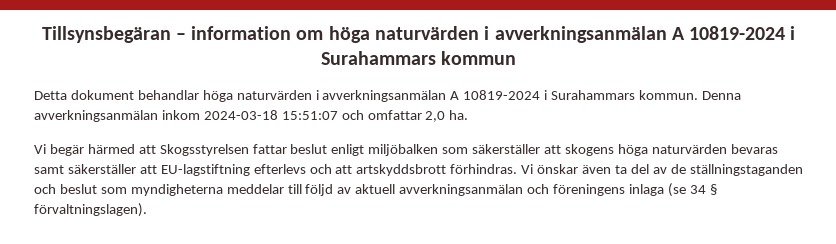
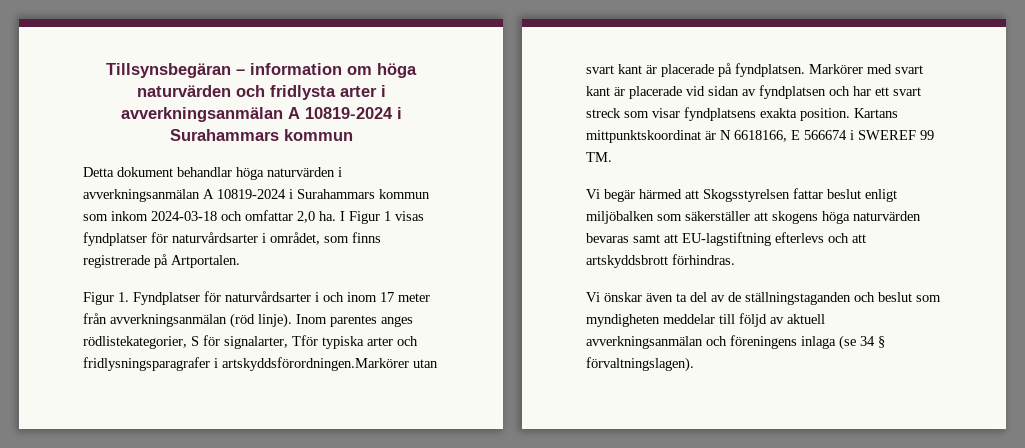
(479, 33) none -> [235,85,377,100] och fridlysta arter
[639,90,741,100] [34,110,158,122] kommun. Denna avverkningsanmälan -> [379,189,430,199] [83,214,108,221] kommun som
[281,111,338,120] 15:51:07 -> (217, 216) none
(469, 115) none -> [340,211,424,224] [83,232,381,246] [83,254,240,268] [83,291,430,305] [83,313,413,328] [83,335,418,349] [83,357,438,371] [586,63,923,77] [586,85,921,99] [586,107,898,121] [586,130,934,143] [586,152,612,162] I Figur 1 visas fyndplatser för naturvårdsarter i området, som finns registrerade på Artportalen. // Figur 1. Fyndplatser för naturvårdsarter i och inom 17 meter från avverkningsanmälan (röd linje). Inom parentes anges rödlistekategorier, S för signalarter, Tför typiska arter och fridlysningsparagrafer i artskyddsförordningen.Markörer utan svart kant är placerade på fyndplatsen. Markörer med svart kant är placerade vid sidan av fyndplatsen och har ett svart streck som visar fyndplatsens exakta position. Kartans mittpunktskoordinat är N 6618166, E 566674 i SWEREF 99 TM.
[67,164,136,174] säkerställer -> (660, 238) none
(518, 169) none -> (735, 259) //
[130,184,223,196] myndigheterna -> [586,314,660,327] myndigheten

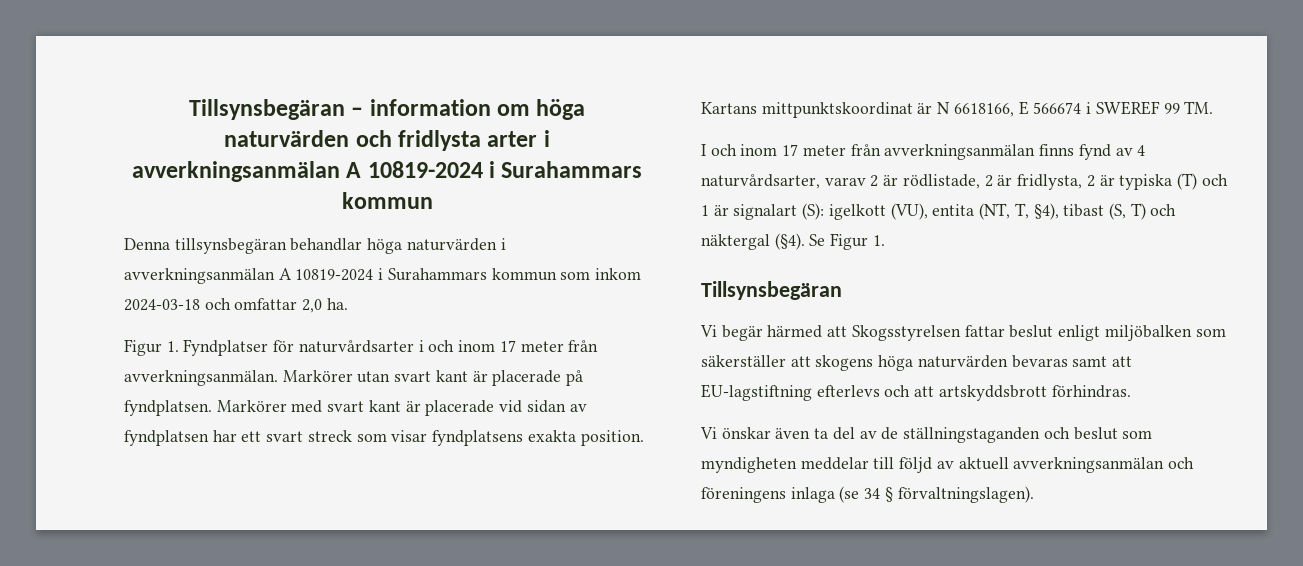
[83,167,173,177] Detta dokument -> [124,238,287,254] Denna tillsynsbegäran
[340,211,424,224] [83,232,381,246] [83,254,240,268] I Figur 1 visas fyndplatser för naturvårdsarter i området, som finns registrerade på Artportalen. -> (348, 304) none
[110,313,413,328] [83,335,418,349] [83,357,409,371] avverkningsanmälan (röd linje). Inom parentes anges rödlistekategorier, S för signalarter, Tför typiska arter och fridlysningsparagrafer i artskyddsförordningen.Markörer -> [124,370,353,386] avverkningsanmälan. Markörer
[829,86,850,96] och -> (209, 438) none
(612, 157) none -> [701,144,1146,160] [701,173,1228,190] [701,203,1177,220] [701,233,885,250] [701,281,842,300] // I och inom 17 meter från avverkningsanmälan finns fynd av 4 naturvårdsarter, varav 2 är rödlistade, 2 är fridlysta, 2 är typiska (T) och 1 är signalart (S): igelkott (VU), entita (NT, T, §4), tibast (S, T) och näktergal (§4). Se Figur 1. // Tillsynsbegäran

